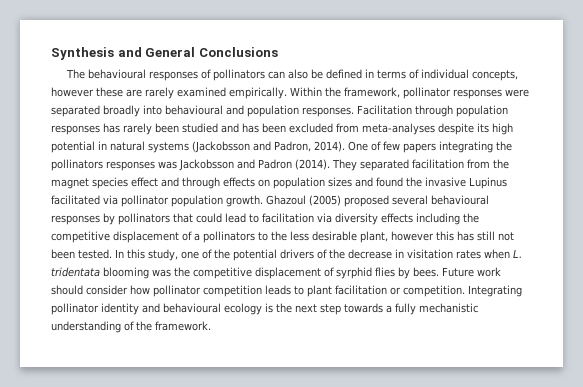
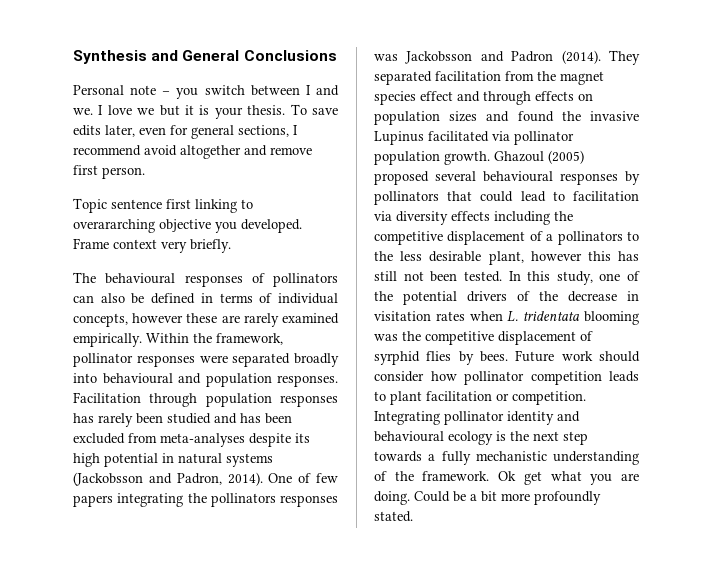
(278, 52) none -> [73,85,339,99] [73,104,339,119] [73,125,298,139] [73,145,312,159] [73,165,145,179] [73,198,253,213] [73,219,302,233] [73,238,231,253] // Personal note – you switch between I and we. I love we but it is your thesis. To save edits later, even for general sections, I recommend avoid altogether and remove first person. // Topic sentence first linking to overararching objective you developed. Frame context very briefly.
(211, 326) none -> [498,471,639,485] [374,491,601,505] [374,511,413,522] Ok get what you are doing. Could be a bit more profoundly stated.

